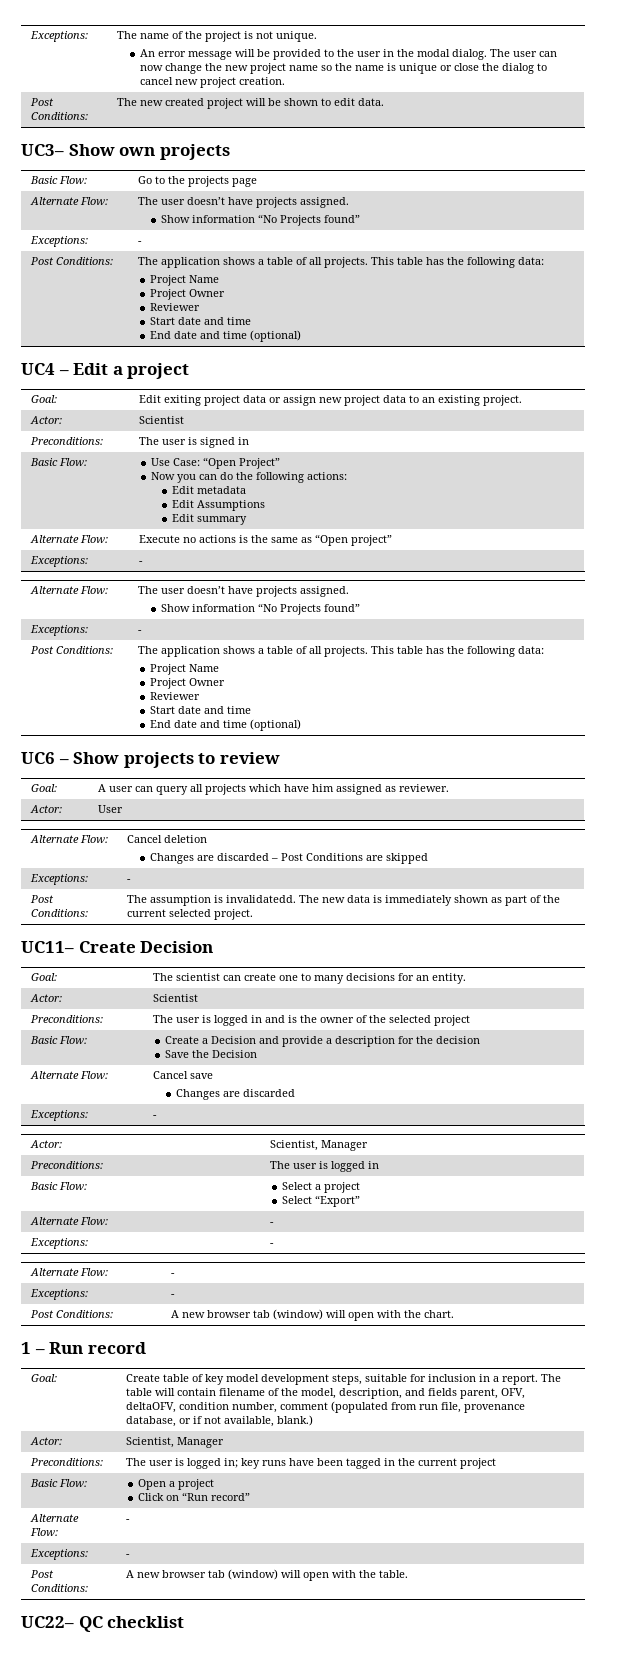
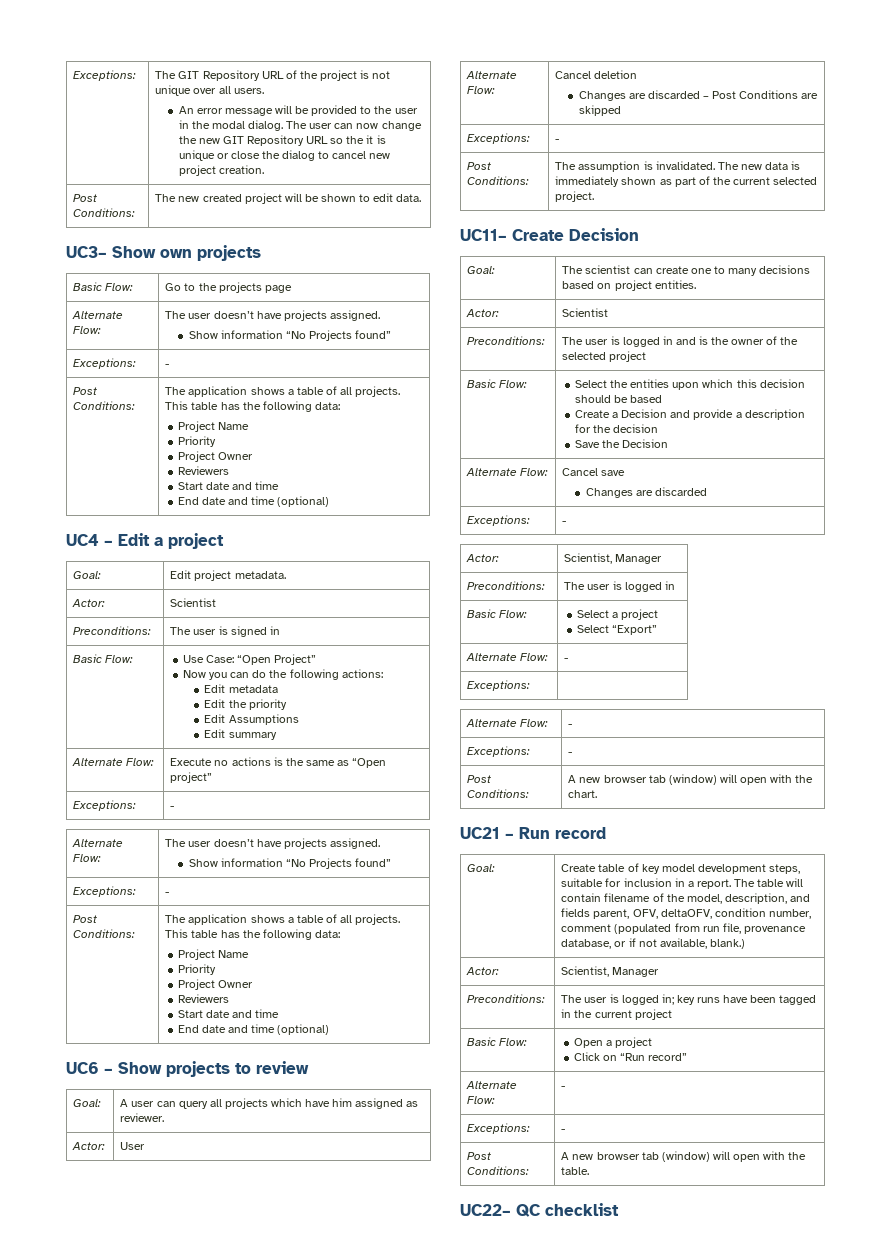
[139,33,169,39] name -> [178,70,284,81] GIT Repository URL
[275,31,317,42] unique. -> [155,85,264,96] unique over all users.
[249,63,318,74] project name -> [222,135,329,146] GIT Repository URL
[354,65,384,71] name -> [366,135,374,144] it
[149,289,225,300] [149,303,200,311] // Project Owner // Reviewer -> [178,436,217,447] [178,451,254,462] [178,466,230,475] // Priority // Project Owner // Reviewers
[163,395,522,406] exiting project data or assign new project data to an existing project. -> [194,570,286,581] project metadata.
(247, 490) none -> [204,699,287,710] // Edit the priority
[149,678,225,689] [149,692,200,700] // Project Owner // Reviewer -> [178,964,217,975] [178,979,254,990] [178,994,230,1003] // Priority // Project Owner // Reviewers
[225,895,296,903] invalidatedd. -> [655,161,715,170] invalidated.
[397,973,466,984] for an entity. -> [562,280,696,291] based on project entities.
(87, 1040) none -> [575,379,805,390] [575,395,663,403] Select the entities upon which this decision should be based //
[269,1243,274,1246] - -> (531, 685) none
[21,1342,31,1354] 1 -> [460,827,500,839] UC21

